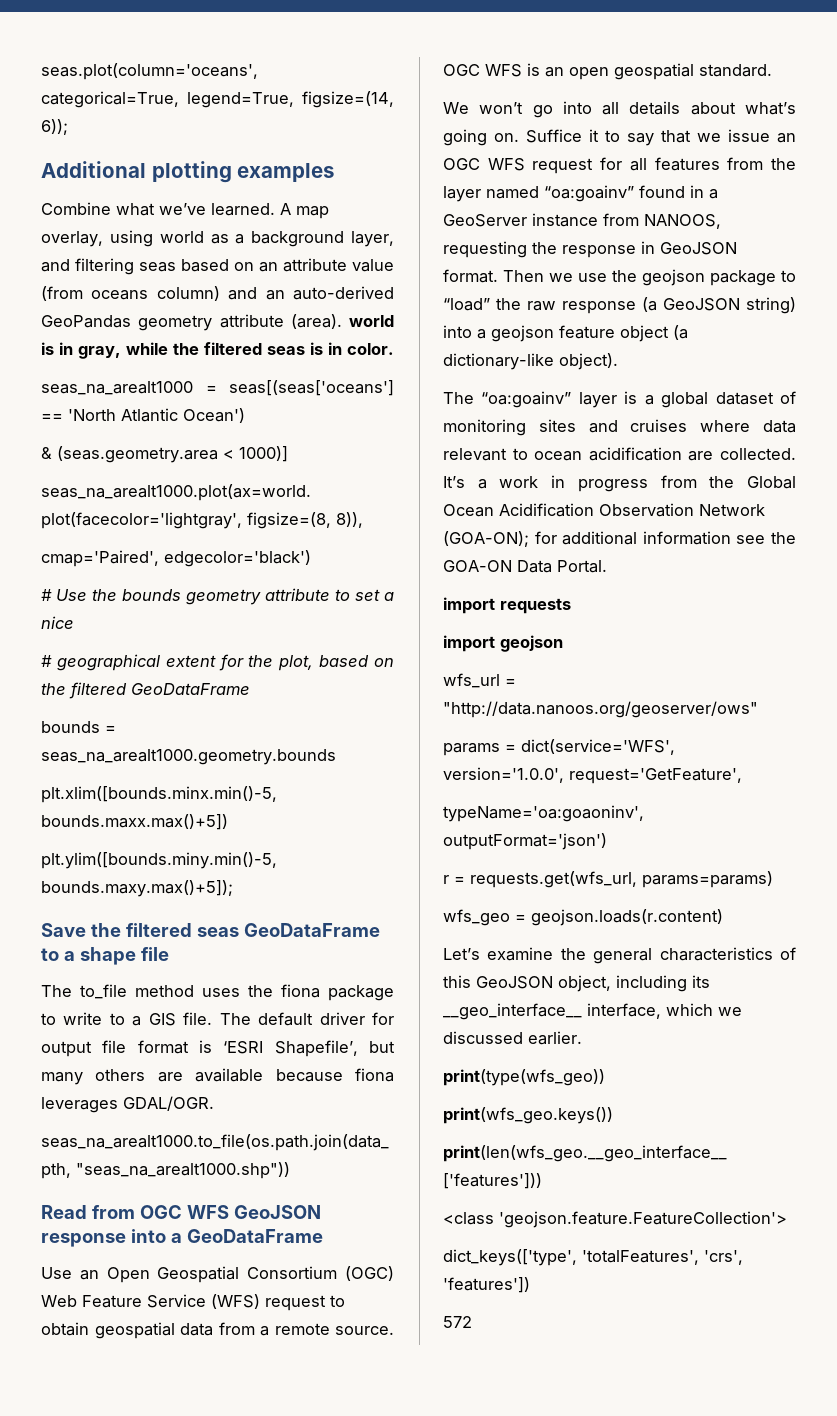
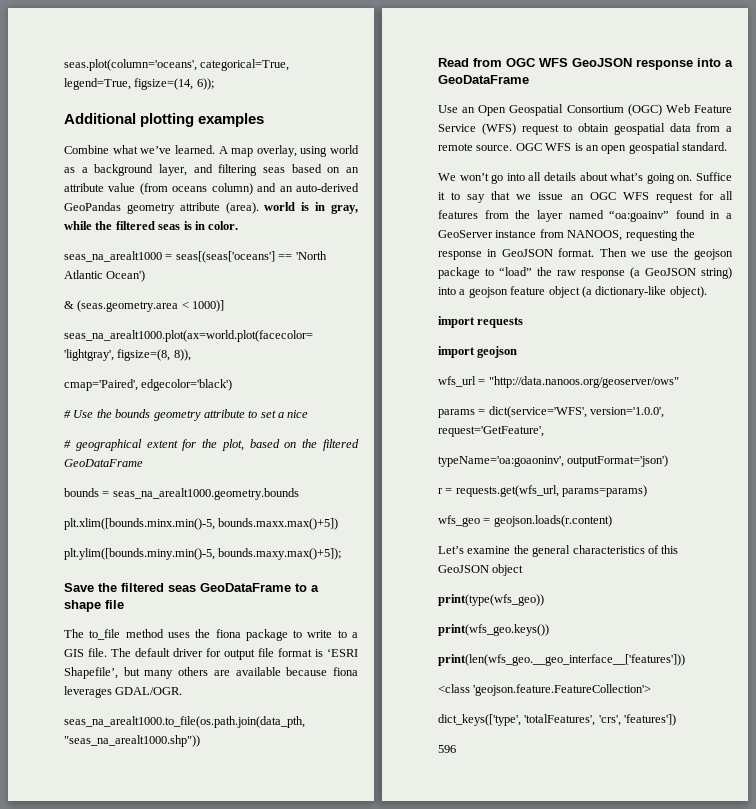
[443,391,796,408] [443,419,796,436] [443,447,796,461] [443,475,796,492] [443,503,765,517] [443,531,796,547] [443,560,607,573] // The “oa:goainv” layer is a global dataset of monitoring sites and cruises where data relevant to ocean acidification are collected. It’s a work in progress from the Global Ocean Acidification Observation Network (GOA-ON); for additional information see the GOA-ON Data Portal. -> (707, 292) none
[558,975,710,992] [443,1003,742,1020] [443,1031,582,1045] object, including its __geo_interface__ interface, which we discussed earlier. -> [492,564,524,576] object
[443,1316,472,1328] 572 -> [438,745,456,753] 596

